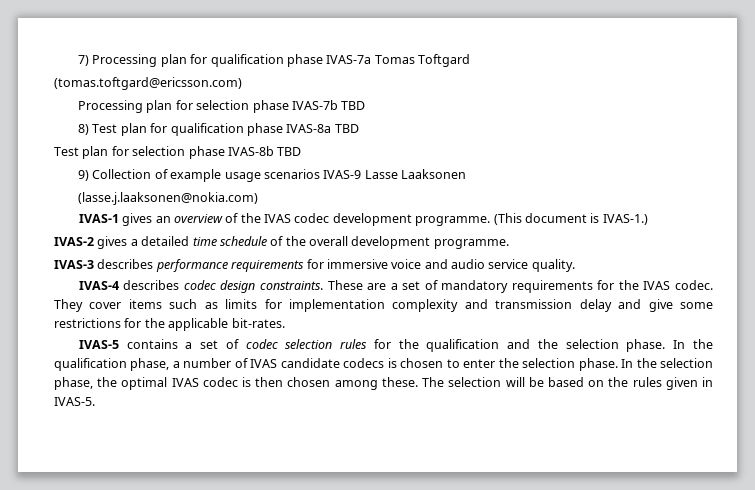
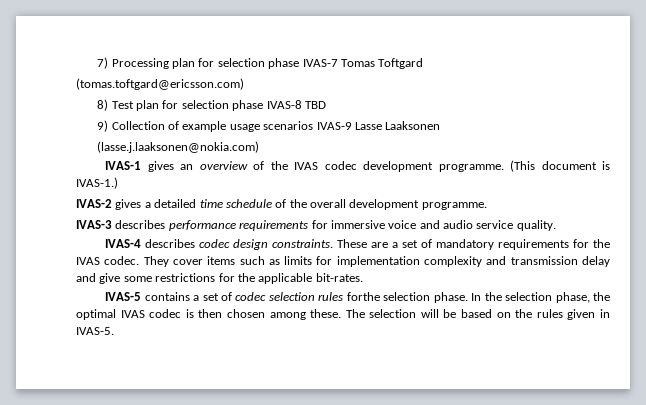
[210,54,372,67] qualification phase IVAS-7a -> [217,58,338,69] selection phase IVAS-7
[78,100,366,113] [78,123,359,136] Processing plan for selection phase IVAS-7b TBD // 8) Test plan for qualification phase IVAS-8a TBD // -> [97,99,109,111] 8)
[227,146,274,156] IVAS-8b -> [266,100,302,109] IVAS-8
[373,339,713,352] [54,358,519,371] for the qualification and the selection phase. In the qualification phase, a number of IVAS candidate codecs is chosen to enter the -> [346,292,380,301] forthe

